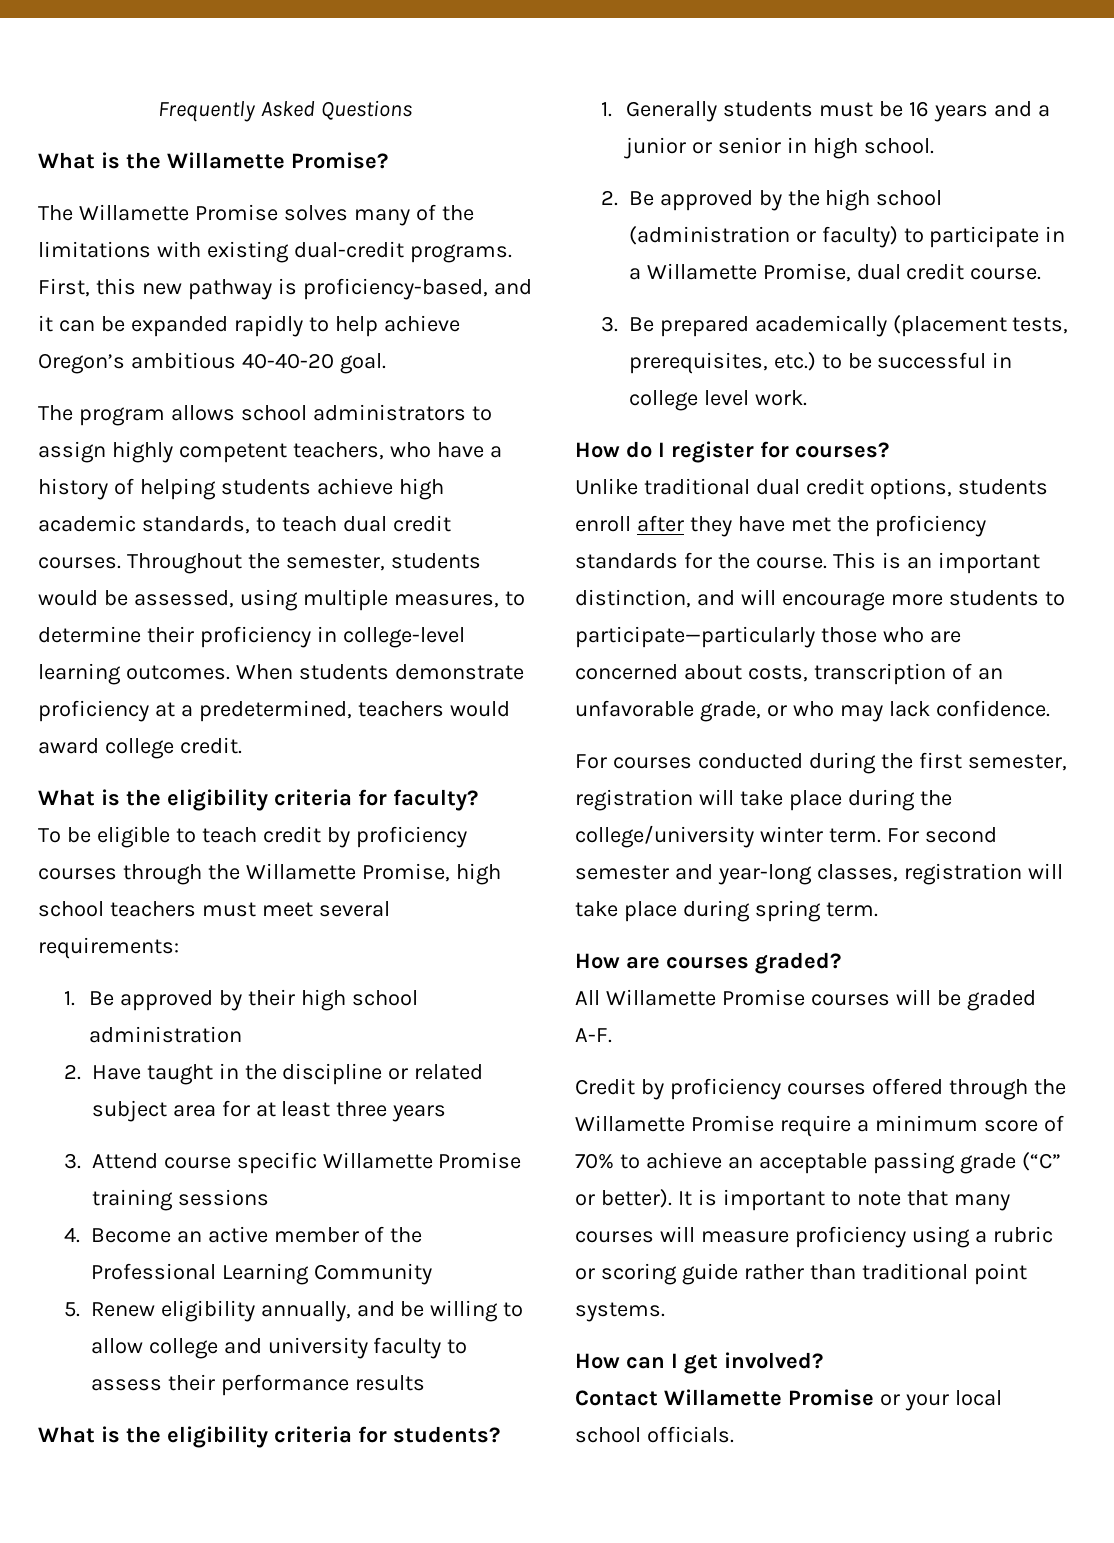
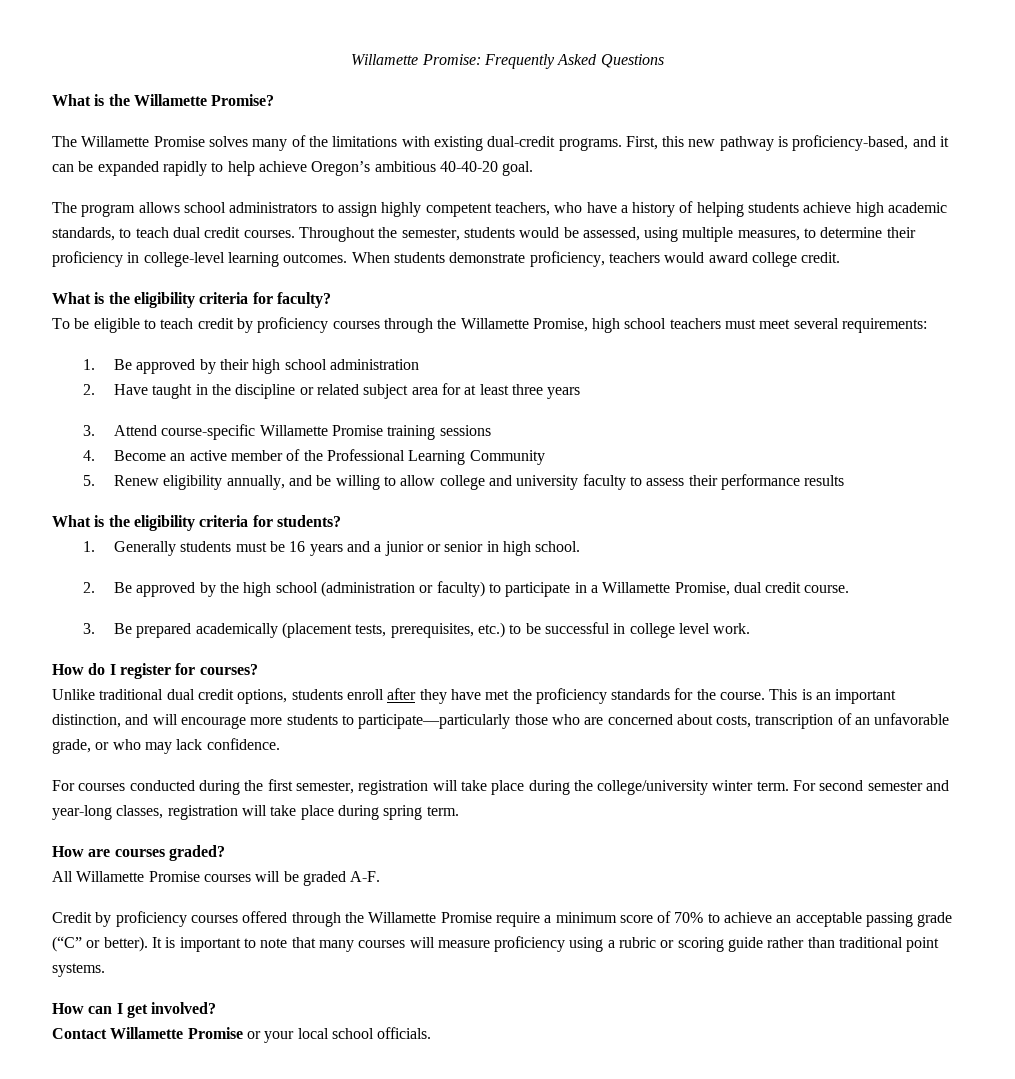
(158, 111) none -> [351,54,481,65] Willamette Promise:
[38,700,352,722] proficiency at a predetermined, -> [529,251,605,267] proficiency,
[163,1152,317,1174] course specific -> [161,424,256,440] course-specific

